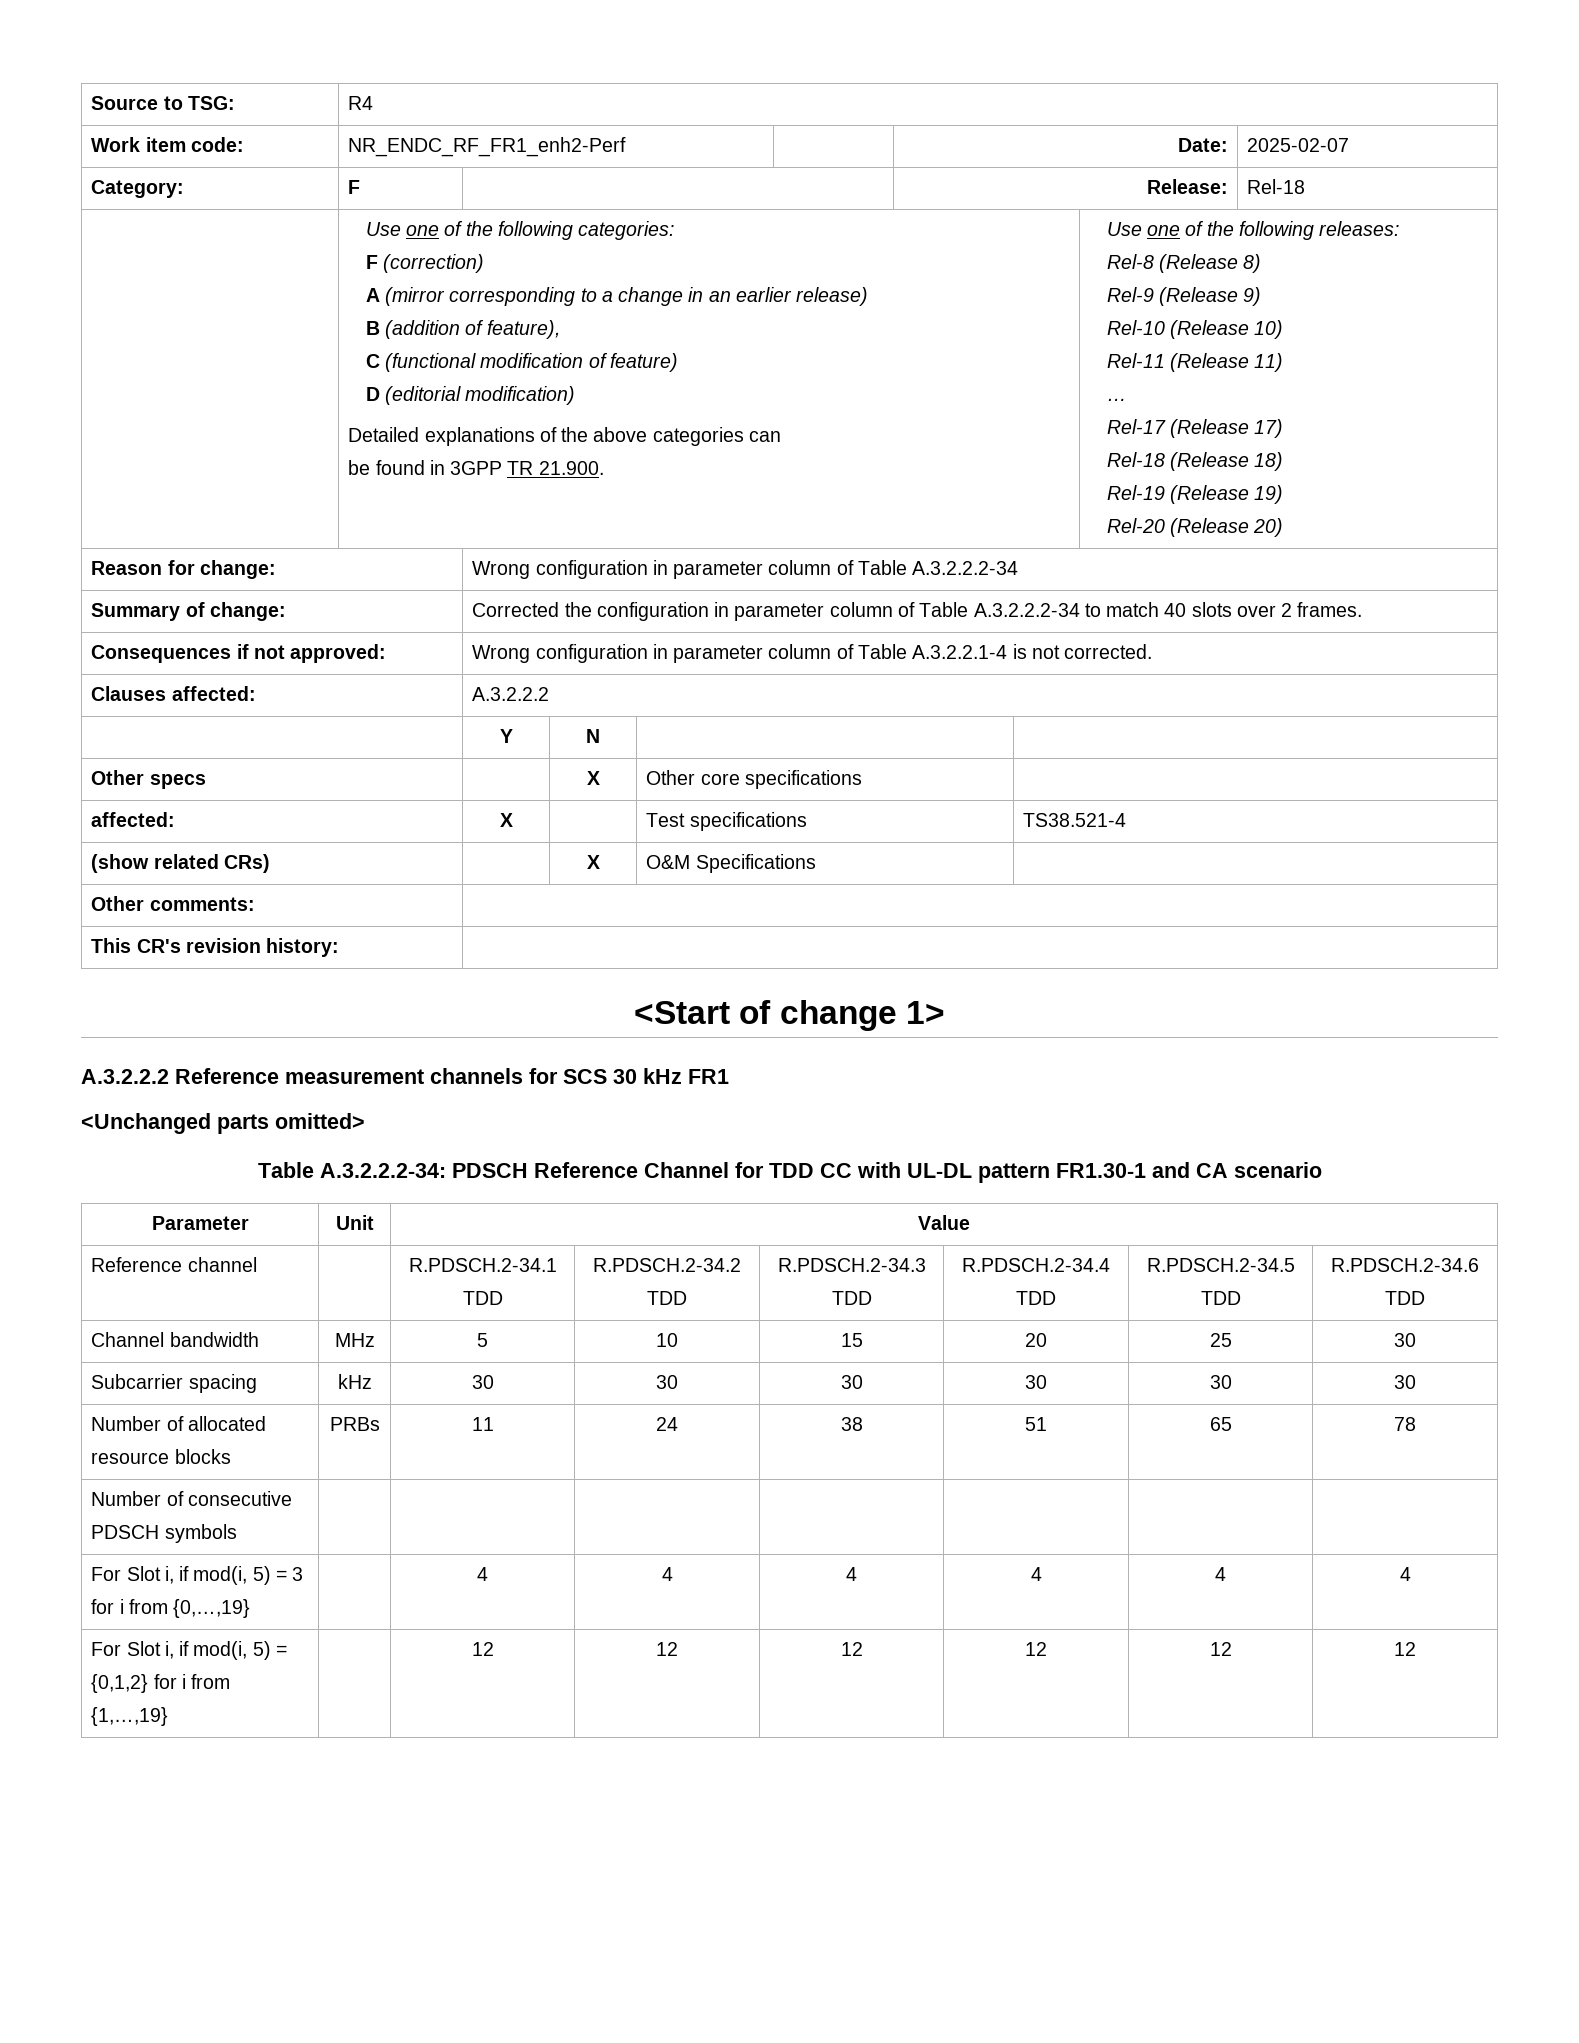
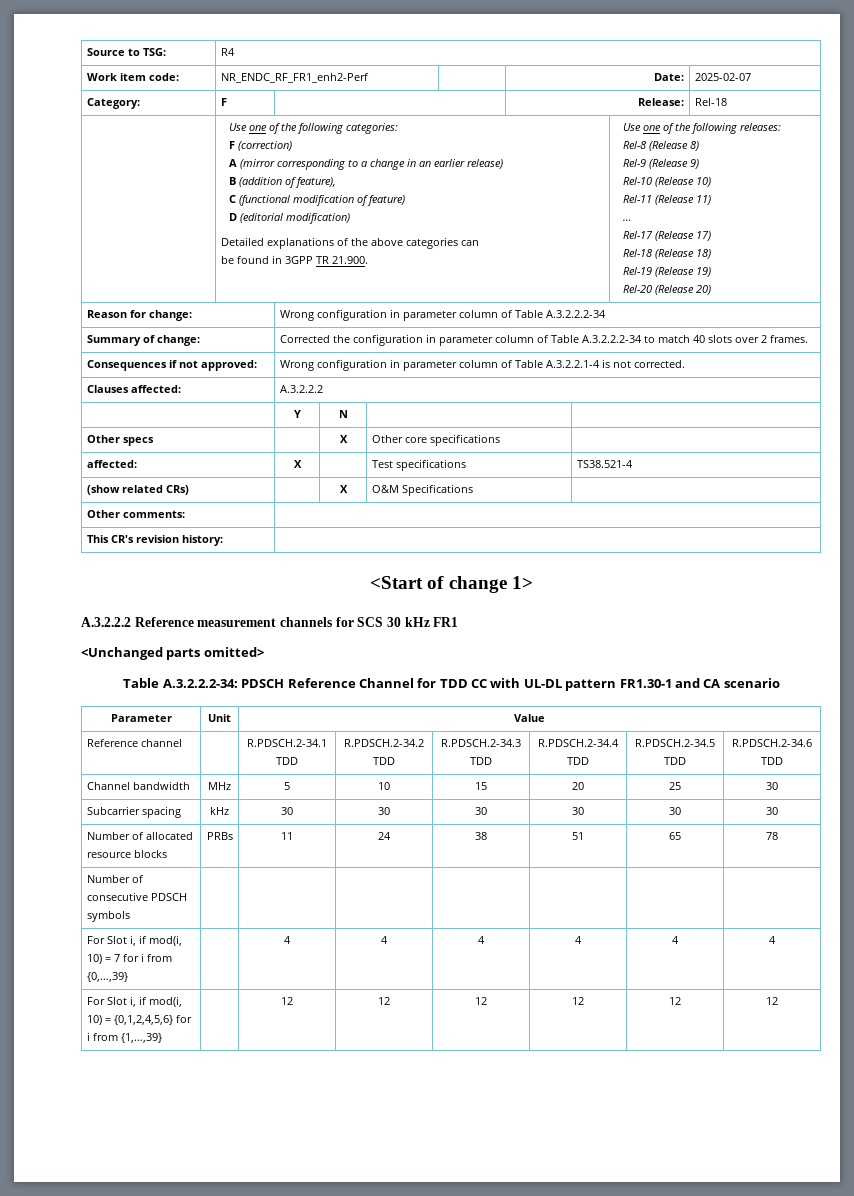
[252,1566,304,1585] [91,1599,251,1618] 5) = 3 for i from {0,…,19} -> [86,953,172,964] [86,972,128,982] 10) = 7 for i from {0,…,39}
[252,1641,287,1660] [91,1674,231,1693] [91,1707,169,1726] 5) = {0,1,2} for i from {1,…,19} -> [86,1015,192,1025] [86,1032,162,1043] 10) = {0,1,2,4,5,6} for i from {1,…,39}

